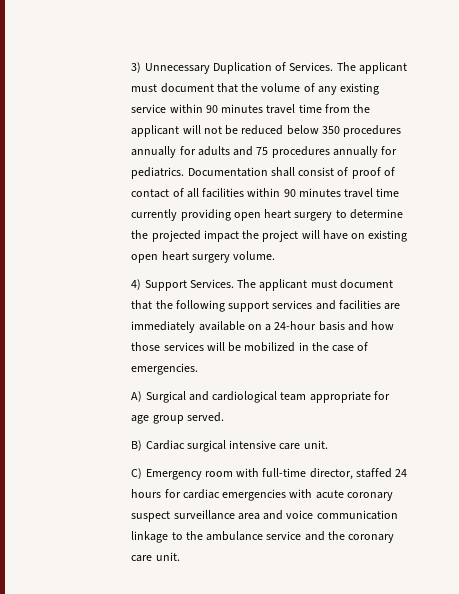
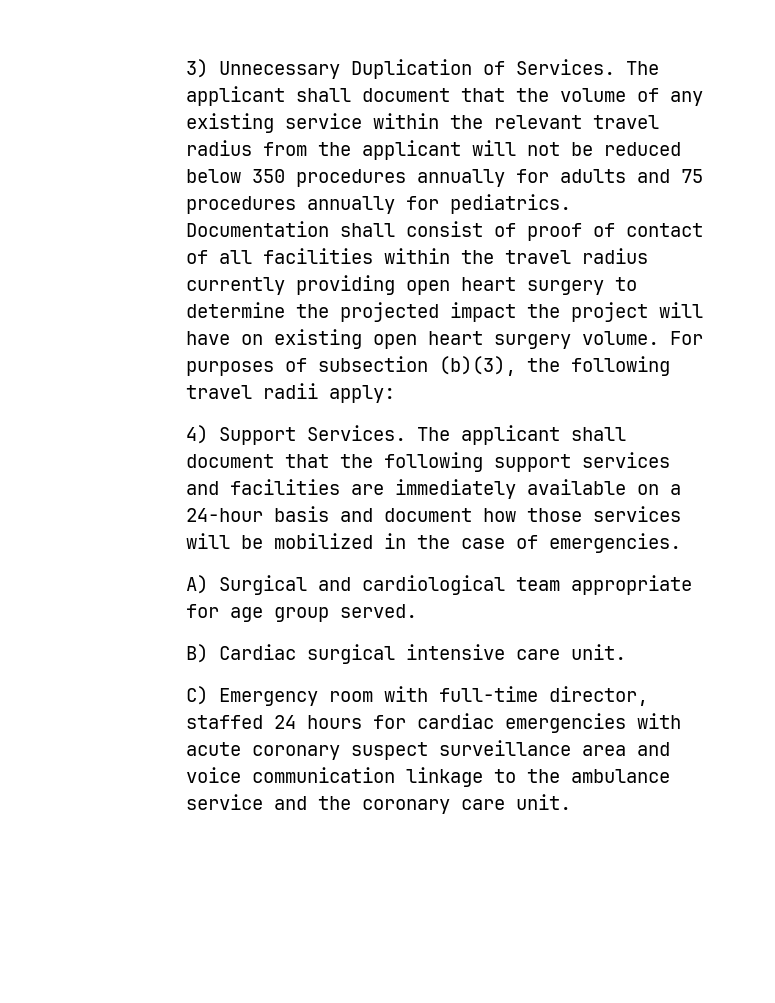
[131,84,158,92] must -> [295,88,351,102] shall
[205,104,322,114] 90 minutes travel time -> [449,115,659,129] [185,140,252,156] the relevant travel radius
[283,188,400,198] 90 minutes travel time -> [460,248,648,264] the travel radius
(276, 255) none -> [669,331,703,345] [185,356,670,376] [185,383,395,403] For purposes of subsection (b)(3), the following travel radii apply:
[310,280,337,288] must -> [570,427,626,441] shall
(368, 326) none -> [383,508,472,522] document

